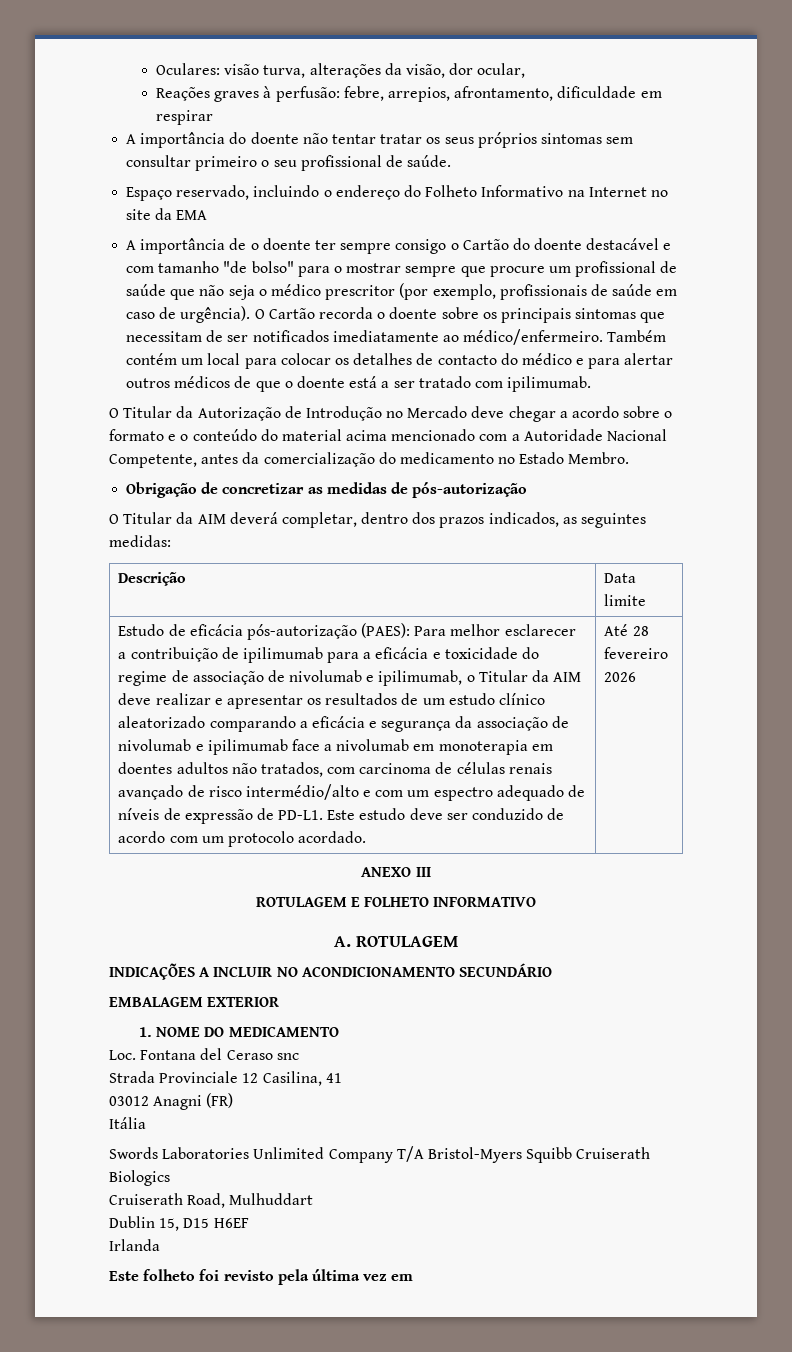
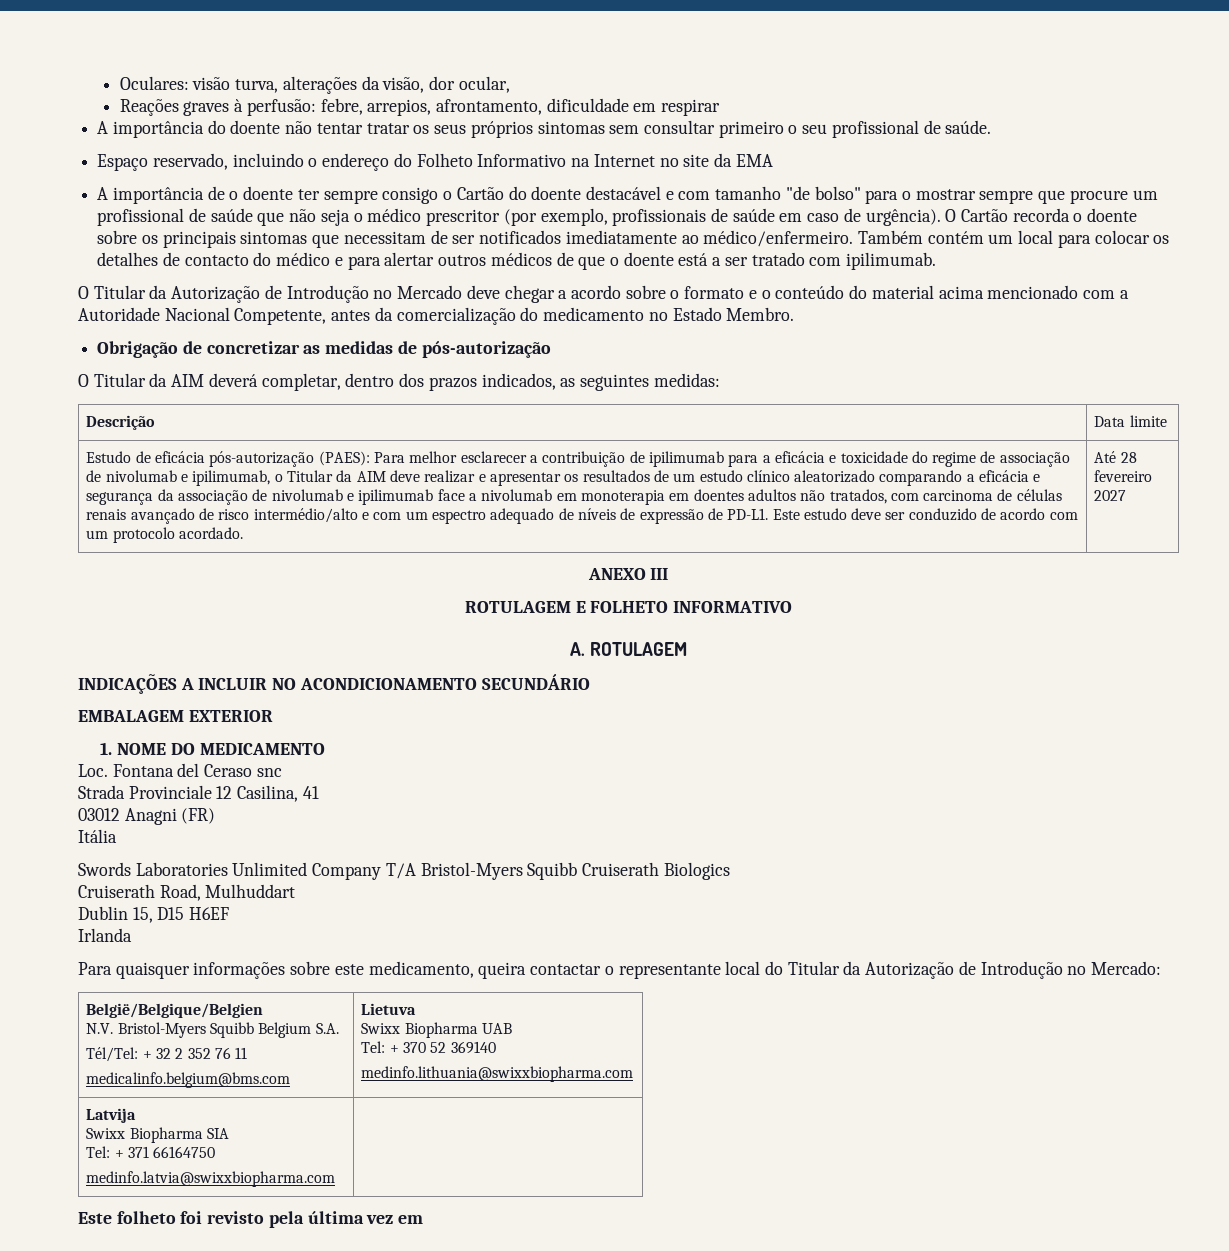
[604,672,637,682] 2026 -> [1094,490,1127,501] 2027
(160, 1245) none -> [78,961,1162,979] [86,1003,264,1018] [86,1022,339,1038] [86,1047,248,1062] [86,1072,291,1088] [361,1003,417,1015] [361,1022,513,1038] [361,1041,496,1054] [361,1066,634,1082] [86,1108,137,1123] [86,1127,230,1143] [86,1146,216,1158] [86,1171,336,1187] // Para quaisquer informações sobre este medicamento, queira contactar o representante local do Titular da Autorização de Introdução no Mercado: // België/Belgique/Belgien // N.V. Bristol-Myers Squibb Belgium S.A. // Tél/Tel: + 32 2 352 76 11 // medicalinfo.belgium@bms.com | Lietuva // Swixx Biopharma UAB // Tel: + 370 52 369140 // medinfo.lithuania@swixxbiopharma.com // Latvija // Swixx Biopharma SIA // Tel: + 371 66164750 // medinfo.latvia@swixxbiopharma.com |

